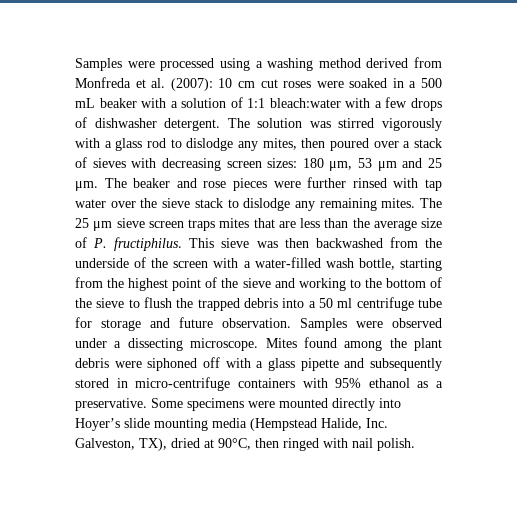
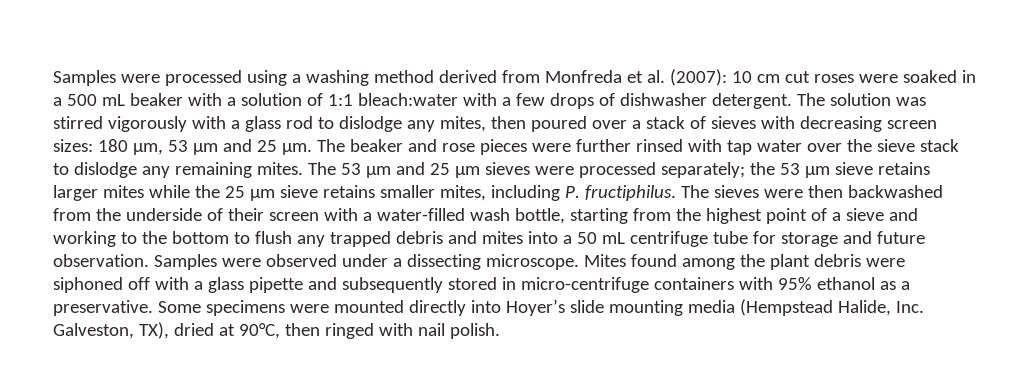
[75,218,442,231] [75,237,278,251] 25 μm sieve screen traps mites that are less than the average size of P. fructiphilus. This sieve was -> [340,162,930,178] [53,185,803,201] 53 μm and 25 μm sieves were processed separately; the 53 μm sieve retains larger mites while the 25 μm sieve retains smaller mites, including P. fructiphilus. The sieves were
[151,258,169,268] the -> [227,208,264,221] their
[221,278,239,288] the -> [831,212,841,221] a
[430,277,442,288] [75,298,125,308] of the sieve -> (229, 237) none
[176,298,194,308] the -> [296,235,325,247] any
(278, 303) none -> [447,231,523,244] and mites
[337,298,353,308] ml -> [601,232,625,244] mL

